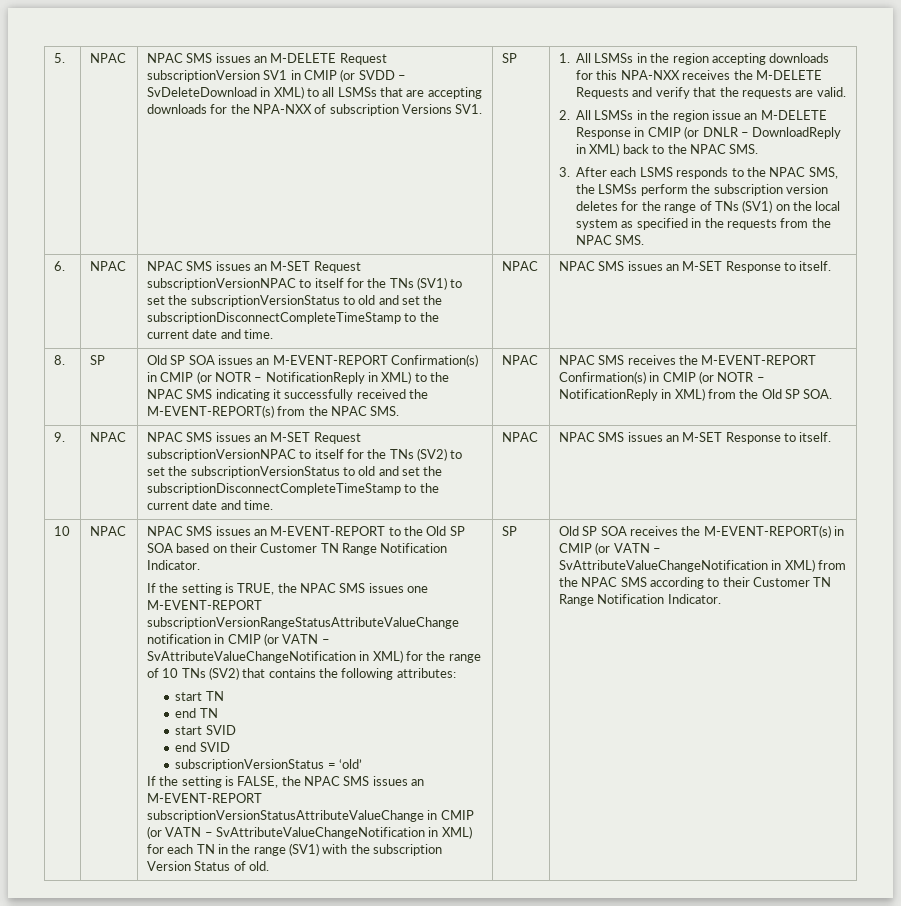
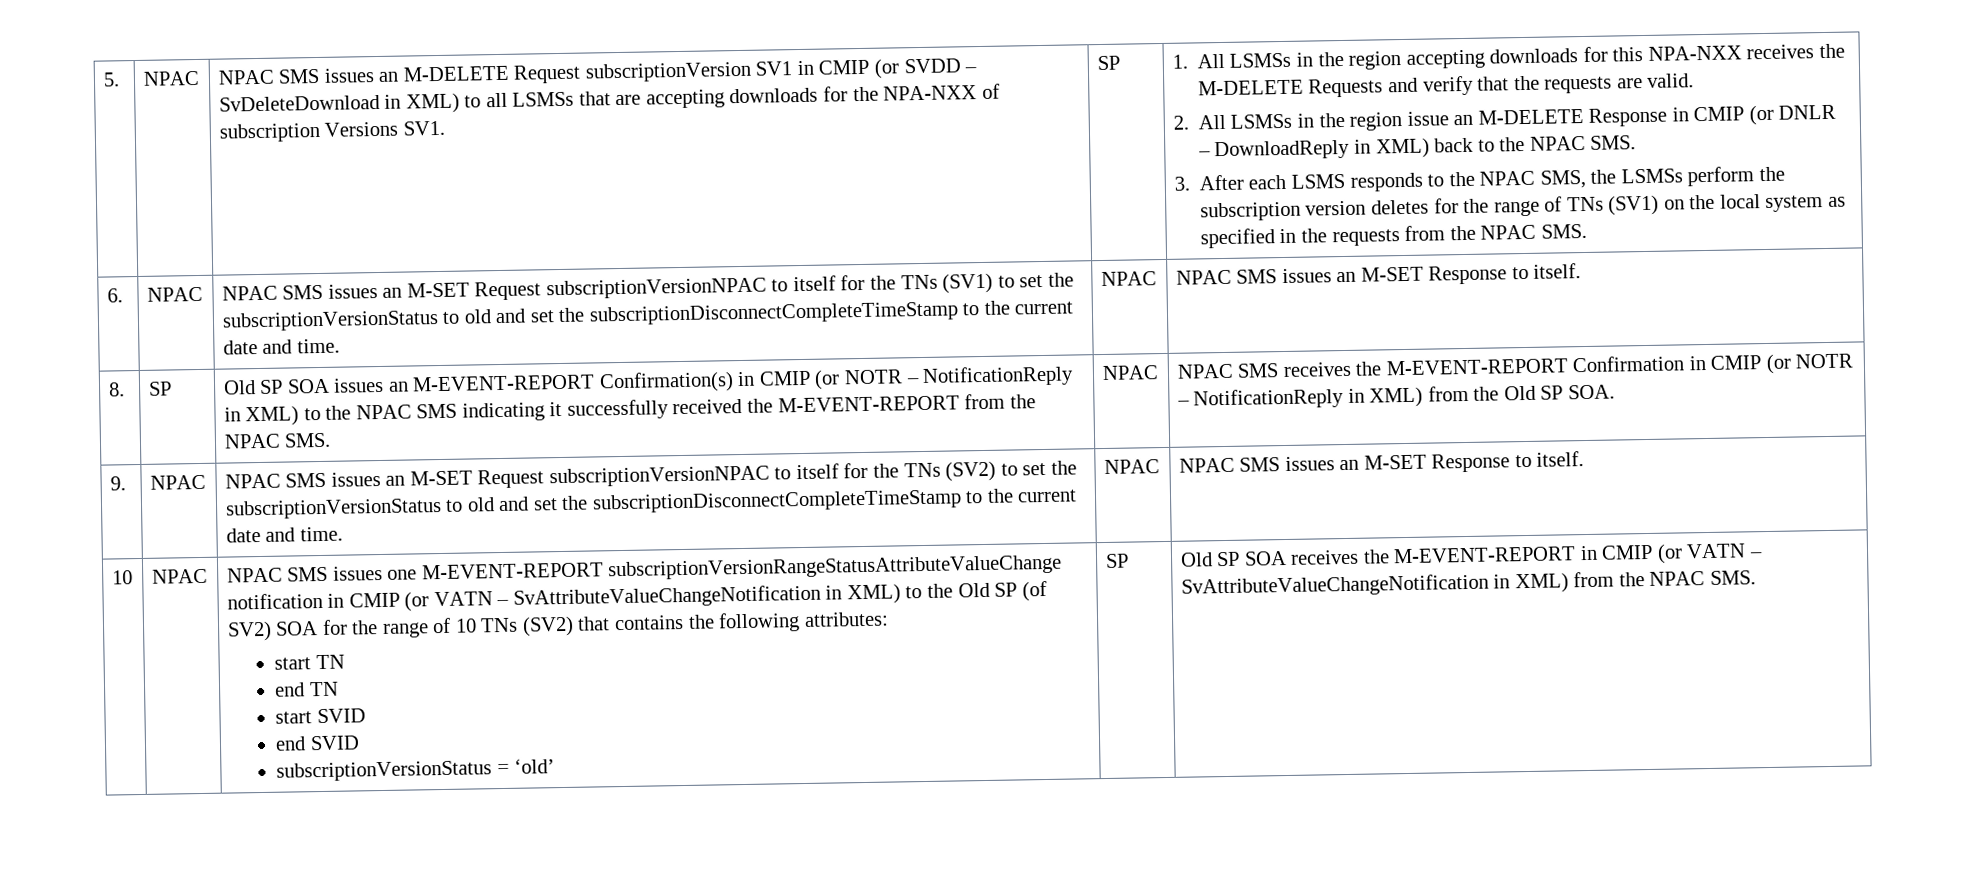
[146,405,274,418] M-EVENT-REPORT(s) -> [777,395,960,413] M-EVENT-REPORT
[558,371,646,384] Confirmation(s) -> [1572,355,1685,373] Confirmation
[253,526,465,536] [146,543,448,555] [146,560,200,570] [146,583,404,595] an M-EVENT-REPORT to the Old SP SOA based on their Customer TN Range Notification Indicator. // If the setting is TRUE, the NPAC SMS issues -> (383, 573) none
(403, 656) none -> [905,580,1047,602] [226,620,319,642] to the Old SP (of SV2) SOA
[146,776,425,788] [146,793,262,803] [146,810,474,822] [146,826,472,839] [146,843,443,856] [146,861,269,871] // If the setting is FALSE, the NPAC SMS issues an M-EVENT-REPORT subscriptionVersionStatusAttributeValueChange in CMIP (or VATN – SvAttributeValueChangeNotification in XML) for each TN in the range (SV1) with the subscription Version Status of old. -> (556, 766) none
[703,525,831,538] M-EVENT-REPORT(s) -> [1393,546,1577,564] M-EVENT-REPORT
[620,577,832,589] [558,594,721,606] SMS according to their Customer TN Range Notification Indicator. -> [1709,570,1756,585] SMS.

